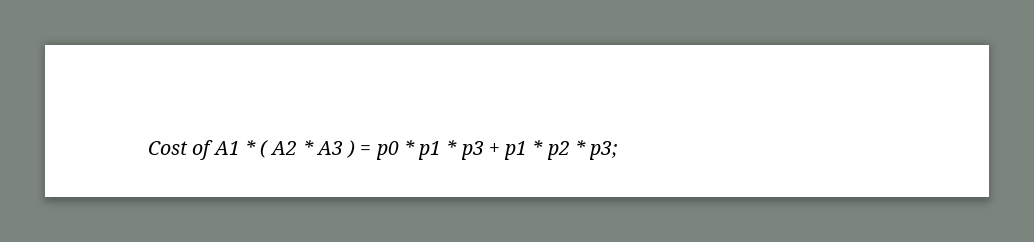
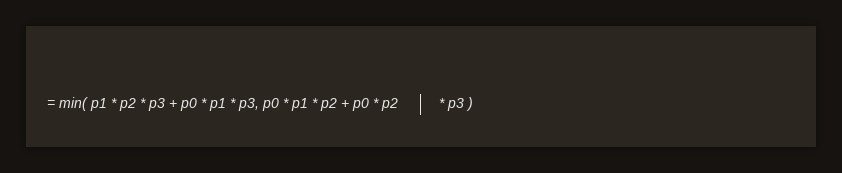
[147,140,619,160] Cost of A1 * ( A2 * A3 ) = p0 * p1 * p3 + p1 * p2 * p3; -> [47,97,473,111] = min( p1 * p2 * p3 + p0 * p1 * p3, p0 * p1 * p2 + p0 * p2 * p3 )

